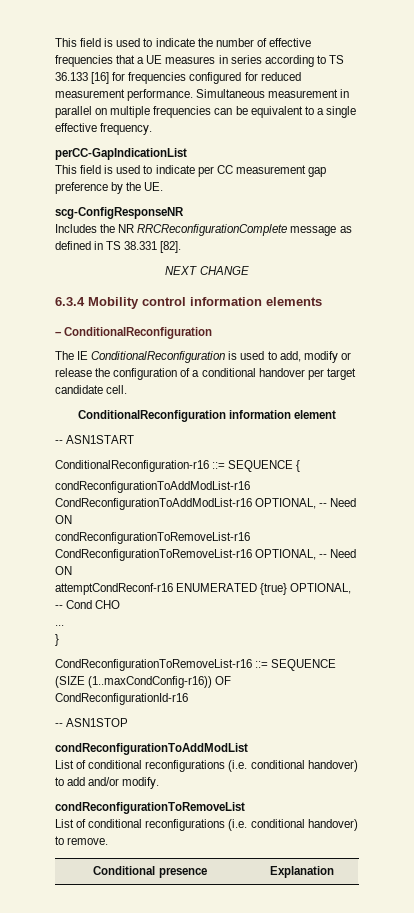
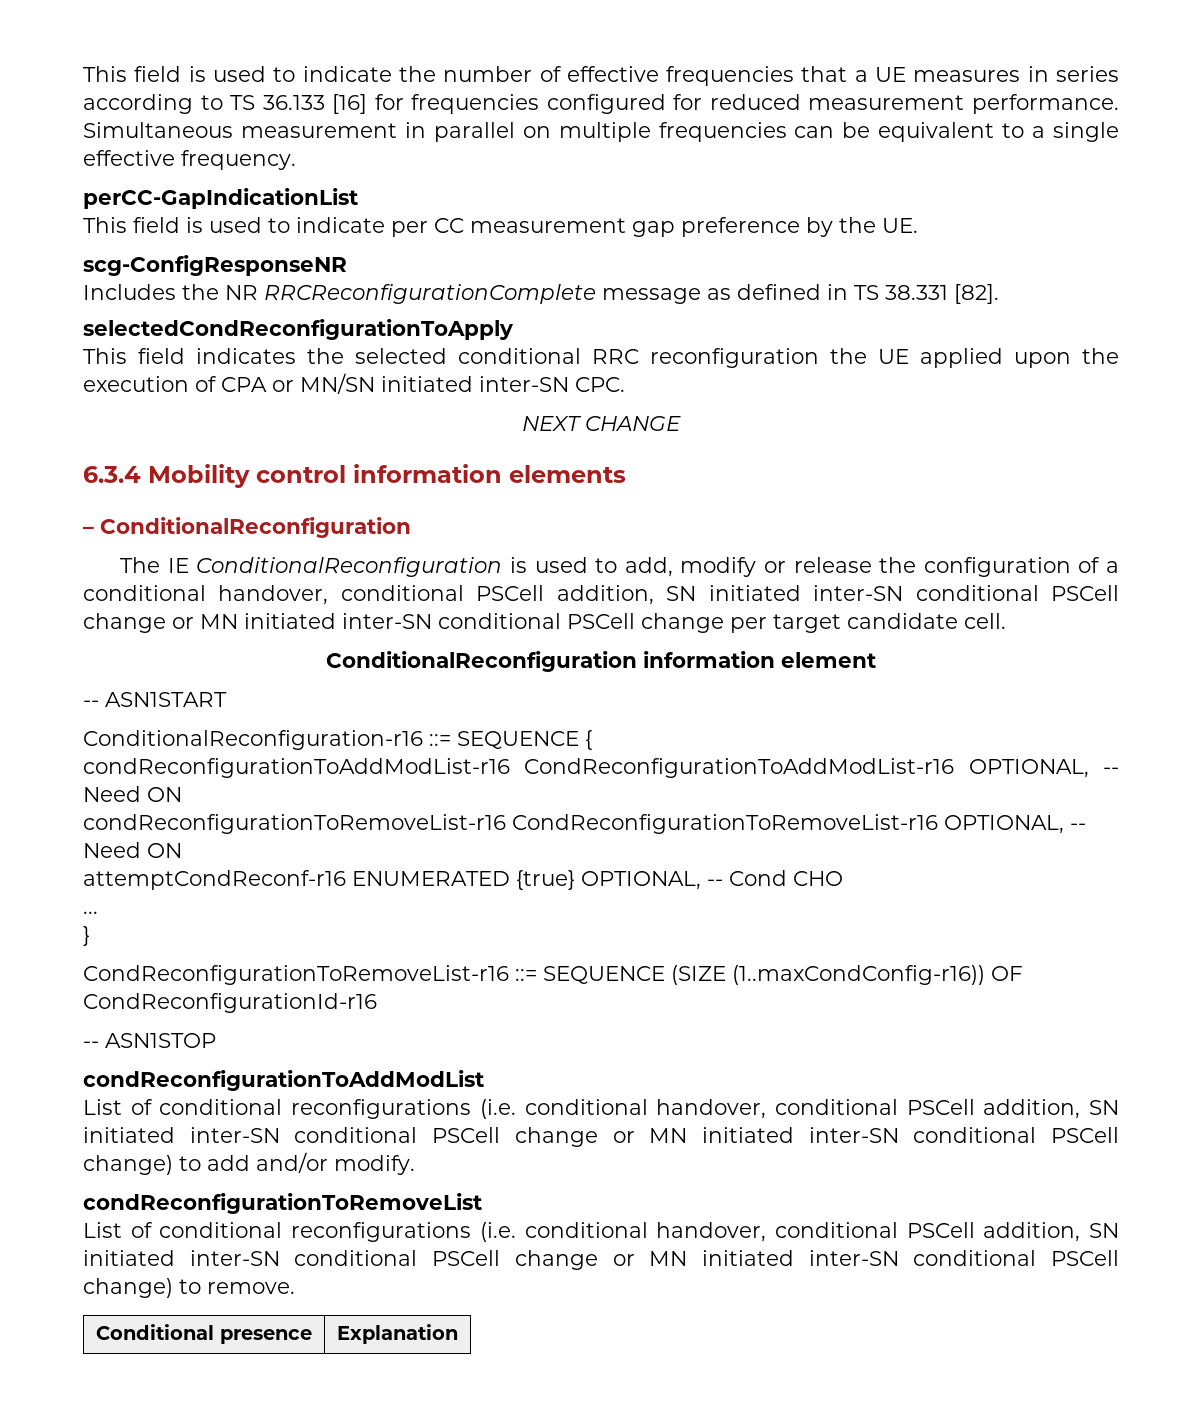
(182, 247) none -> [83,319,514,340] [83,348,1119,368] [83,373,625,394] // selectedCondReconfigurationToApply // This field indicates the selected conditional RRC reconfiguration the UE applied upon the execution of CPA or MN/SN initiated inter-SN CPC.
[258,368,305,377] handover -> [218,585,1119,605] [83,613,724,633] handover, conditional PSCell addition, SN initiated inter-SN conditional PSCell change or MN initiated inter-SN conditional PSCell change
[307,760,358,772] handover) -> [656,1099,1120,1119] [83,1127,1120,1147] [83,1155,173,1175] handover, conditional PSCell addition, SN initiated inter-SN conditional PSCell change or MN initiated inter-SN conditional PSCell change)
[307,819,358,831] handover) -> [656,1222,1120,1242] [83,1250,1120,1270] [83,1278,173,1298] handover, conditional PSCell addition, SN initiated inter-SN conditional PSCell change or MN initiated inter-SN conditional PSCell change)

